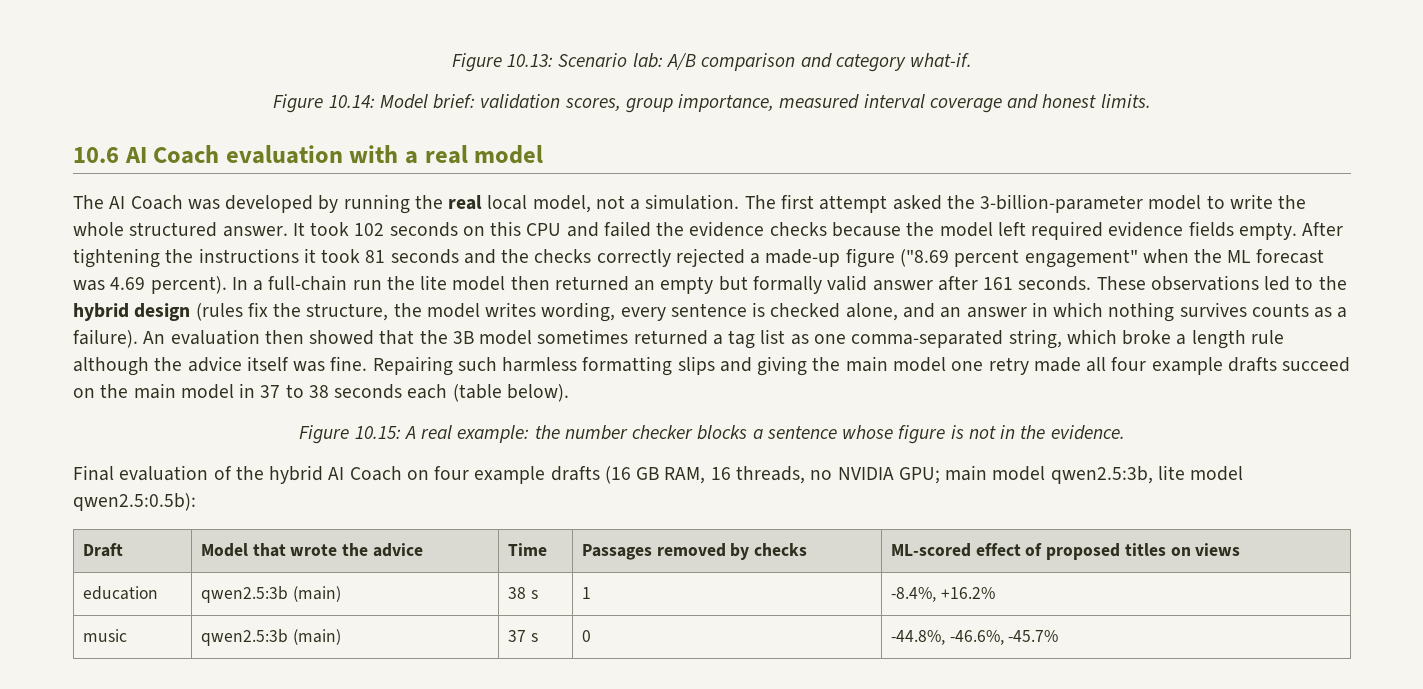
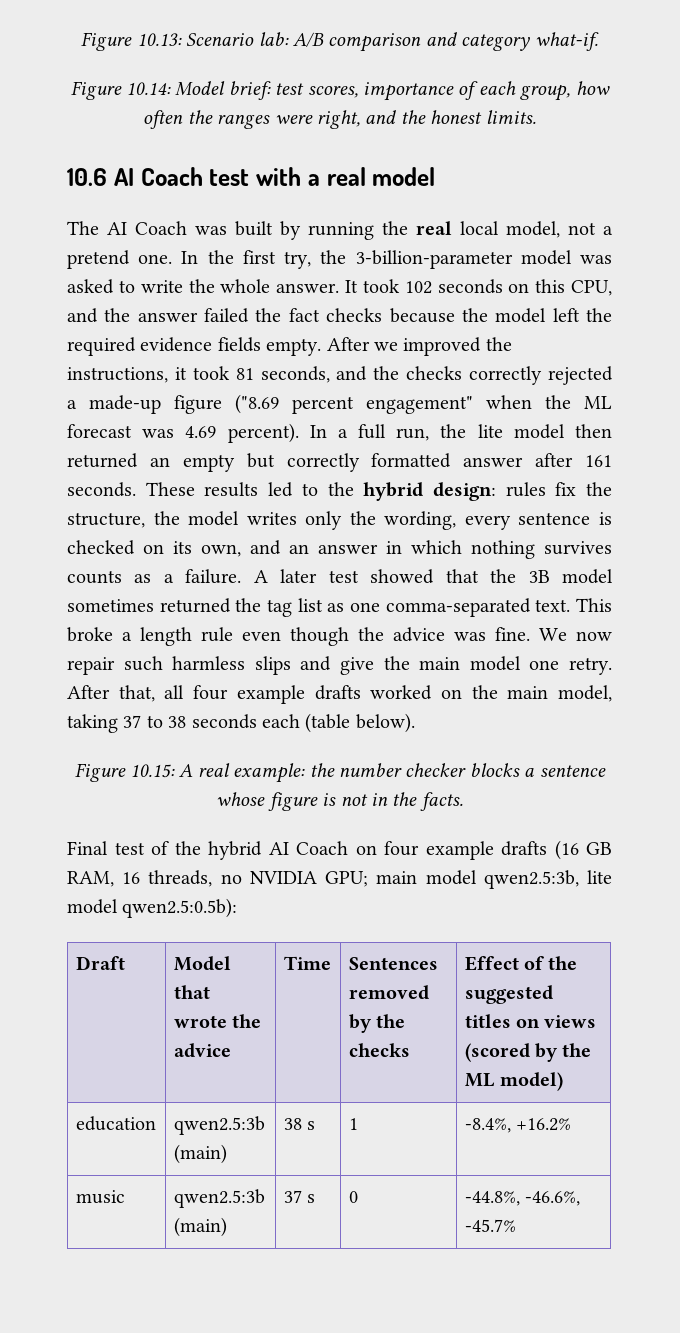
[480,94,1039,113] validation scores, group importance, measured interval coverage and -> [275,81,610,101] [143,110,426,129] test scores, importance of each group, how often the ranges were right, and the
[225,145,343,164] evaluation -> [209,169,250,186] test
[225,195,314,213] developed -> [235,221,273,236] built
[645,194,942,213] simulation. The first attempt asked -> [67,250,312,269] pretend one. In the first try,
(1202, 202) none -> [580,255,612,264] [67,279,114,294] was asked
[129,222,218,237] structured -> (271, 286) none
[526,222,599,237] CPU and -> [571,280,612,296] [67,308,198,323] CPU, and the answer
[689,221,765,237] evidence -> [288,308,320,322] fact
(1026, 229) none -> [586,308,613,322] the
[73,248,299,268] tightening the instructions -> [374,337,512,356] [67,367,168,383] we improved the instructions,
[390,249,459,264] seconds -> [260,366,330,383] seconds,
[268,275,382,291] full-chain run -> [358,424,430,441] full run,
[752,275,868,294] formally valid -> [286,453,452,472] correctly formatted
[1150,275,1259,291] observations -> [204,482,259,497] results
[134,303,243,321] design (rules -> [432,482,546,501] design: rules
(537, 309) none -> [305,511,376,530] only the
[845,303,898,321] alone, -> [143,541,241,557] on its own,
[73,329,304,348] failure). An evaluation then -> [185,569,359,584] failure. A later test
[712,334,723,345] a -> [235,598,262,612] the
[1008,329,1117,349] string, which -> [535,598,612,612] text. This
[73,356,289,376] although the advice itself -> [242,627,445,646] even though the advice
[372,356,453,376] Repairing -> [539,628,612,641] [67,657,115,675] We now repair
[582,356,673,376] formatting -> (246, 663) none
[757,356,808,376] giving -> [340,657,374,675] give
[988,357,1081,375] retry made -> [569,657,613,675] [67,685,155,702] retry. After that,
[1282,357,1351,372] succeed -> [370,685,433,700] worked
[180,383,256,399] model in -> [558,685,612,702] [67,714,118,733] model, taking
[1050,425,1125,440] evidence. -> [419,792,463,811] facts.
[119,465,209,481] evaluation -> [114,842,145,855] test
[581,544,652,560] Passages -> [348,957,438,970] Sentences
(750, 551) none -> [375,1014,405,1028] the
[890,543,1121,560] ML-scored effect of proposed -> [464,956,578,971] [464,985,553,1004] Effect of the suggested
(1241, 549) none -> [464,1043,592,1062] [464,1072,563,1091] (scored by the ML model)

